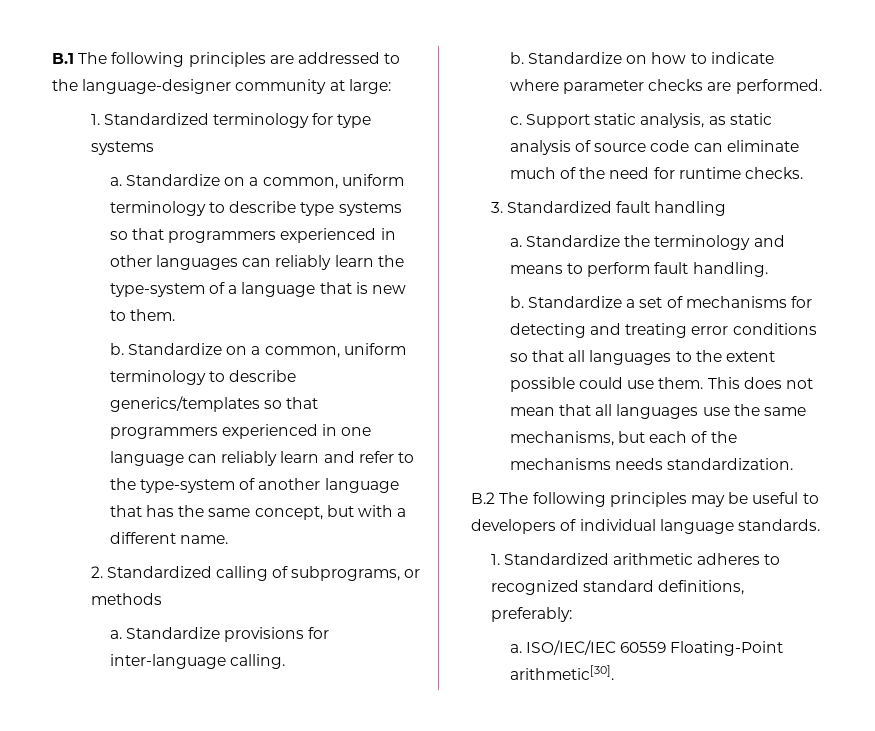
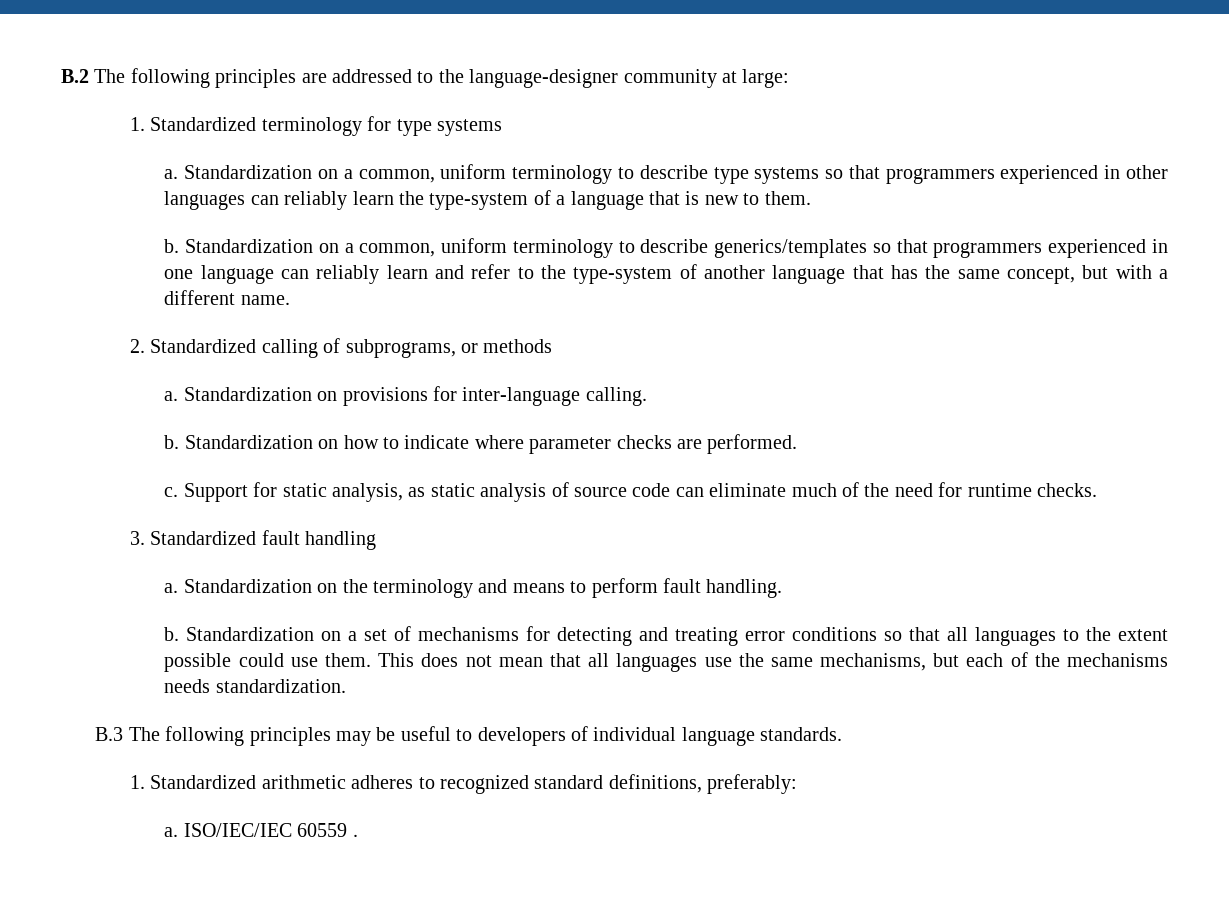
[52,53,74,64] B.1 -> [61,69,89,83] B.2
[125,174,220,186] Standardize -> [184,165,313,179] Standardization
[127,343,222,355] Standardize -> [185,239,314,253] Standardization
[125,627,220,639] Standardize -> [183,387,338,401] Standardization on
[527,52,622,64] Standardize -> [184,435,313,449] Standardization
(590, 121) none -> [253,482,278,497] for
[525,235,620,247] Standardize -> [183,579,338,593] Standardization on
[527,296,622,308] Standardize -> [186,627,342,641] Standardization on
[471,492,496,504] B.2 -> [95,727,124,741] B.3
[670,641,784,656] [509,665,614,680] Floating-Point arithmetic[30]. -> [352,834,358,837] .

